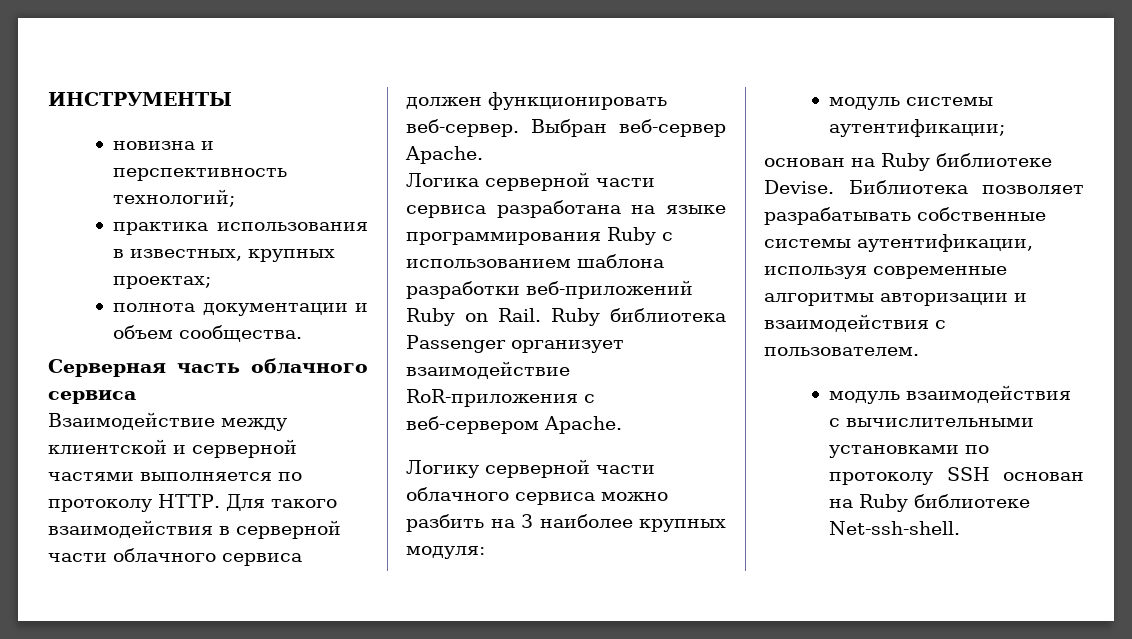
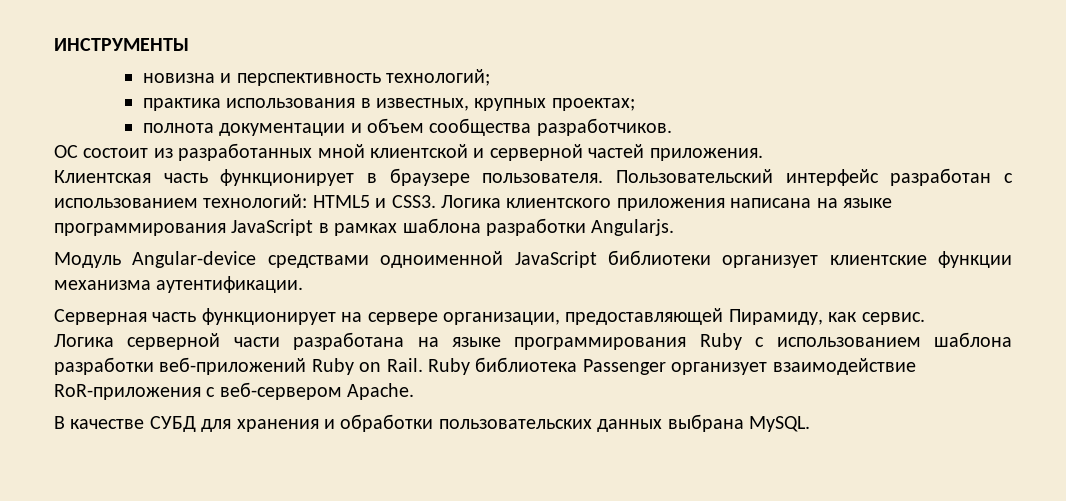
[179,325,303,342] [48,358,368,377] [48,390,136,404] [48,412,287,431] [48,439,297,458] [48,472,302,481] [48,494,337,512] [48,520,341,539] [48,548,302,566] [406,92,667,110] [406,119,726,137] [405,146,483,164] сообщества. // Серверная часть облачного сервиса // Взаимодействие между клиентской и серверной частями выполняется по протоколу HTTP. Для такого взаимодействия в серверной части облачного сервиса должен функционировать веб-сервер. Выбран веб-сервер Apache. -> [429,118,672,136] [54,143,763,161] [54,168,1013,186] [54,194,892,211] [54,218,675,236] [54,250,1012,268] [54,276,304,293] [54,308,925,325] сообщества разработчиков. // ОС состоит из разработанных мной клиентской и серверной частей приложения. // Клиентская часть функционирует в браузере пользователя. Пользовательский интерфейс разработан с использованием технологий: HTML5 и CSS3. Логика клиентского приложения написана на языке программирования JavaScript в рамках шаблона разработки Angularjs. // Модуль Angular-device средствами одноименной JavaScript библиотеки организует клиентские функции механизма аутентификации. // Серверная часть функционирует на сервере организации, предоставляющей Пирамиду, как сервис.
[406,205,486,218] сервиса -> (280, 342) none
[406,459,655,478] [406,487,668,505] [406,514,726,532] [406,546,485,559] [829,97,994,110] [829,119,1006,137] [764,153,1052,171] [764,180,1084,194] [764,207,1046,225] [764,234,1033,252] [764,266,1007,279] [764,293,1027,306] [764,314,946,332] [764,347,919,356] [829,385,1072,404] [829,418,1035,427] [829,445,990,458] [829,467,1084,485] [829,494,1031,512] [829,521,961,535] Логику серверной части облачного сервиса можно разбить на 3 наиболее крупных модуля: // модуль системы аутентификации; // основан на Ruby библиотеке Devise. Библиотека позволяет разрабатывать собственные системы аутентификации, используя современные алгоритмы авторизации и взаимодействия с пользователем. // модуль взаимодействия с вычислительными установками по протоколу SSH основан на Ruby библиотеке Net-ssh-shell. -> [54,414,810,432] В качестве СУБД для хранения и обработки пользовательских данных выбрана MySQL.

